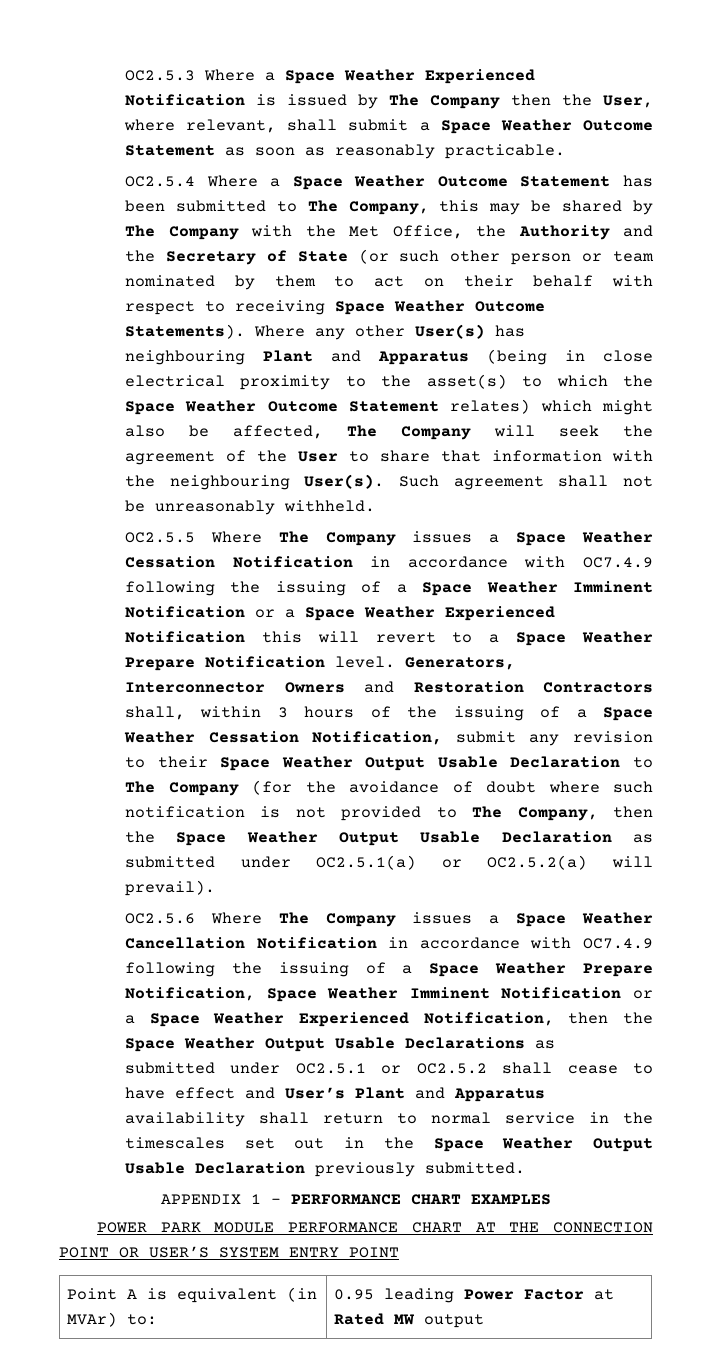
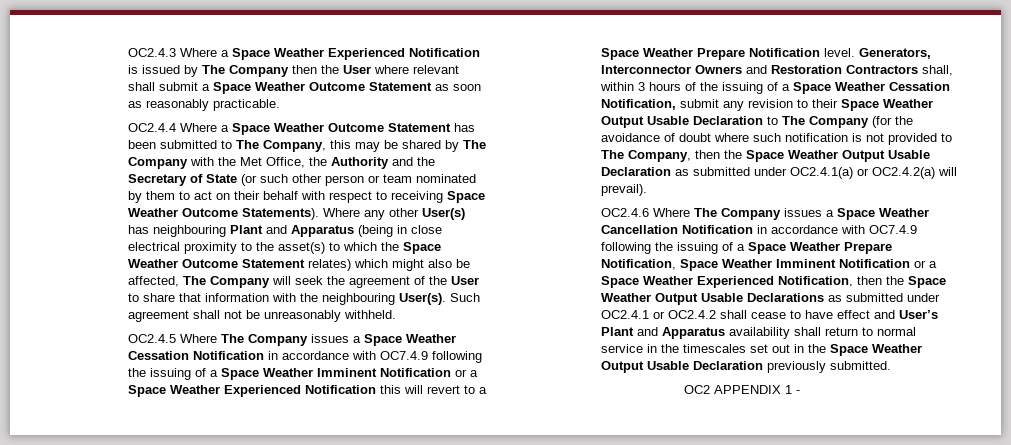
[124,70,195,81] OC2.5.3 -> [127,48,176,57] OC2.4.3
[602,95,653,108] [123,119,277,133] User, where relevant, -> [342,65,459,74] User where relevant
[124,176,195,187] OC2.5.4 -> [127,123,176,132] OC2.4.4
[124,532,195,543] OC2.5.5 -> [127,334,176,343] OC2.4.5
[316,855,588,870] OC2.5.1(a) or OC2.5.2(a) -> [789,167,935,179] OC2.4.1(a) or OC2.4.2(a)
[124,913,195,924] OC2.5.6 -> [600,208,649,217] OC2.4.6
[295,1063,487,1074] OC2.5.1 or OC2.5.2 -> [600,310,716,319] OC2.4.1 or OC2.4.2
(525, 1168) none -> [684,385,710,394] OC2
[291,1194,551,1205] [96,1222,653,1233] [59,1246,399,1258] [66,1287,317,1303] [66,1312,157,1327] [333,1288,614,1303] [333,1313,484,1328] PERFORMANCE CHART EXAMPLES // POWER PARK MODULE PERFORMANCE CHART AT THE CONNECTION POINT OR USER’S SYSTEM ENTRY POINT // Point A is equivalent (in MVAr) to: | 0.95 leading Power Factor at Rated MW output -> (800, 392) none

